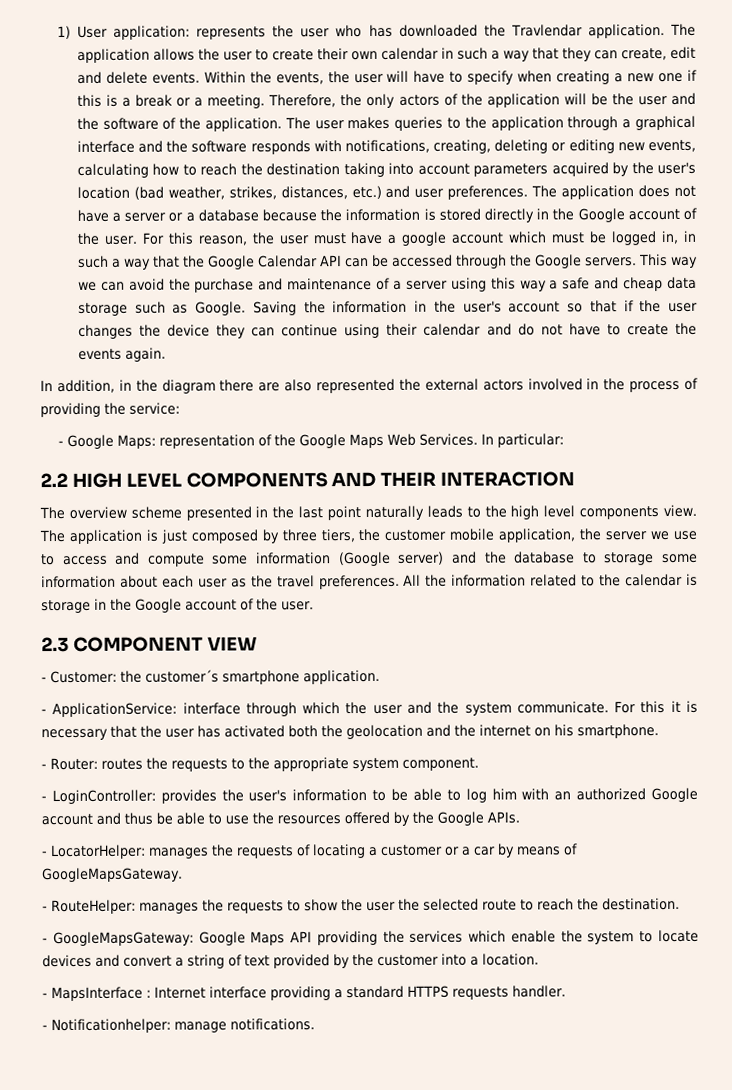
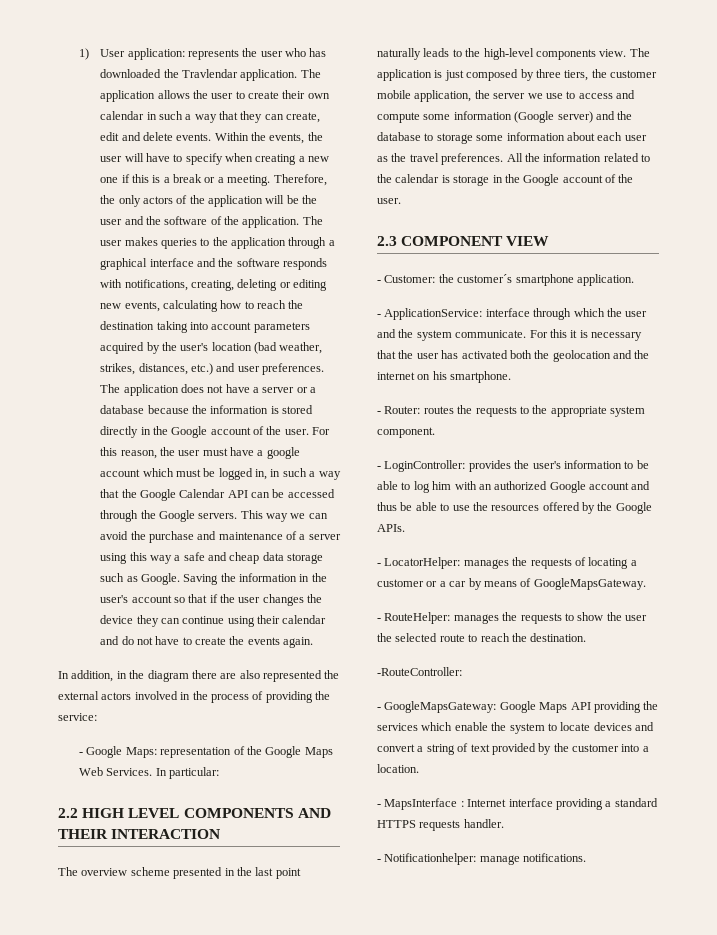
[510,505,576,520] high level -> [483,48,534,60] high-level
(680, 904) none -> [377,667,462,676] // -RouteController:

